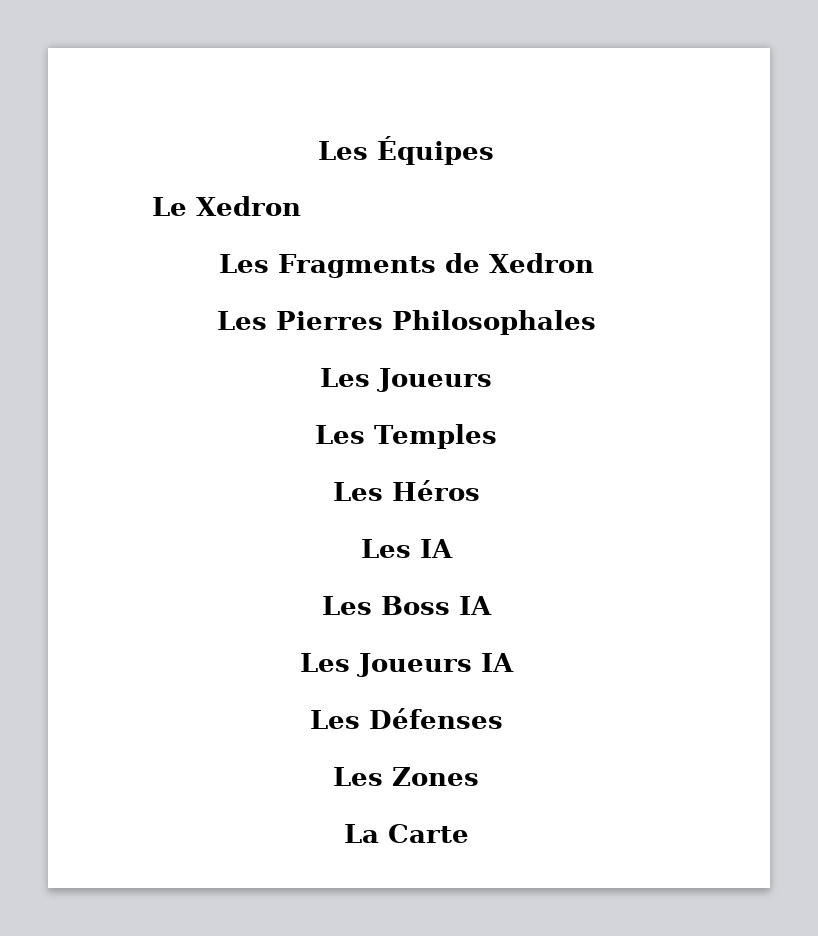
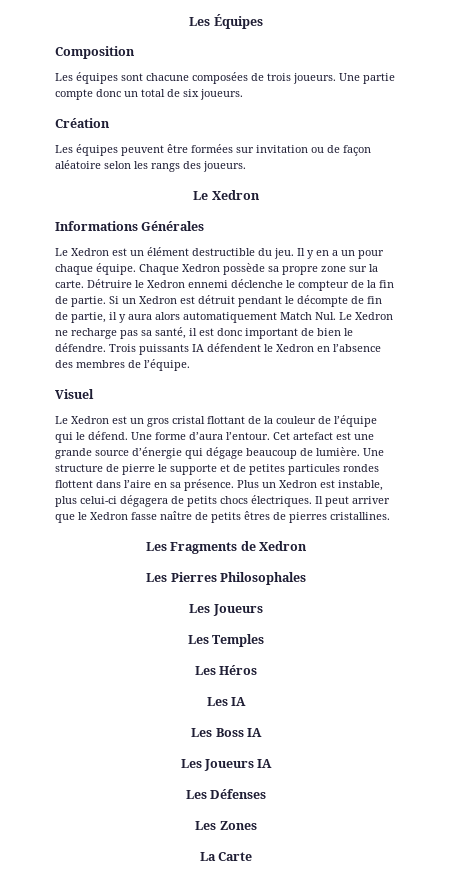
[152,196,301,216] Le Xedron -> [55,46,135,59] [55,72,395,84] [55,89,243,100] [55,118,110,128] [55,144,371,156] [55,160,246,172] [193,190,260,200] [55,221,205,231] [55,247,384,259] [55,263,378,275] [55,279,394,291] [55,295,382,307] [55,312,393,323] [55,327,353,339] [55,343,381,355] [55,359,190,371] [55,389,94,399] [55,415,377,427] [55,431,374,443] [55,447,384,459] [55,464,379,475] [55,479,383,491] [55,495,390,507] [55,511,390,523] Composition // Les équipes sont chacune composées de trois joueurs. Une partie compte donc un total de six joueurs. // Création // Les équipes peuvent être formées sur invitation ou de façon aléatoire selon les rangs des joueurs. // Le Xedron // Informations Générales // Le Xedron est un élément destructible du jeu. Il y en a un pour chaque équipe. Chaque Xedron possède sa propre zone sur la carte. Détruire le Xedron ennemi déclenche le compteur de la fin de partie. Si un Xedron est détruit pendant le décompte de fin de partie, il y aura alors automatiquement Match Nul. Le Xedron ne recharge pas sa santé, il est donc important de bien le défendre. Trois puissants IA défendent le Xedron en l’absence des membres de l’équipe. // Visuel // Le Xedron est un gros cristal flottant de la couleur de l’équipe qui le défend. Une forme d’aura l’entour. Cet artefact est une grande source d’énergie qui dégage beaucoup de lumière. Une structure de pierre le supporte et de petites particules rondes flottent dans l’aire en sa présence. Plus un Xedron est instable, plus celui-ci dégagera de petits chocs électriques. Il peut arriver que le Xedron fasse naître de petits êtres de pierres cristallines.

